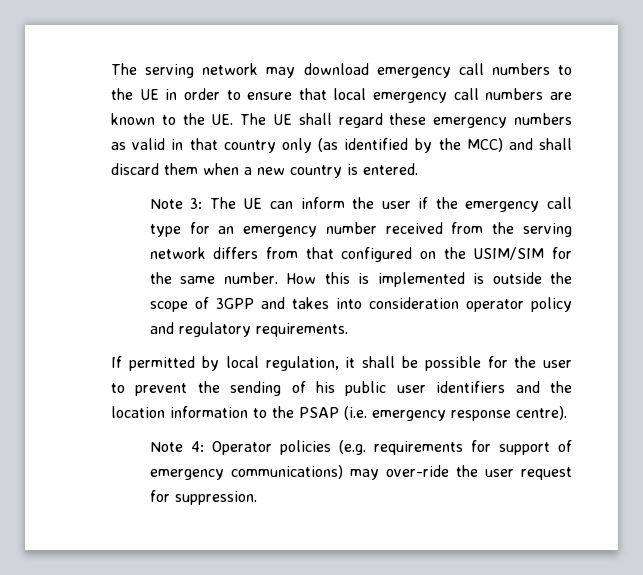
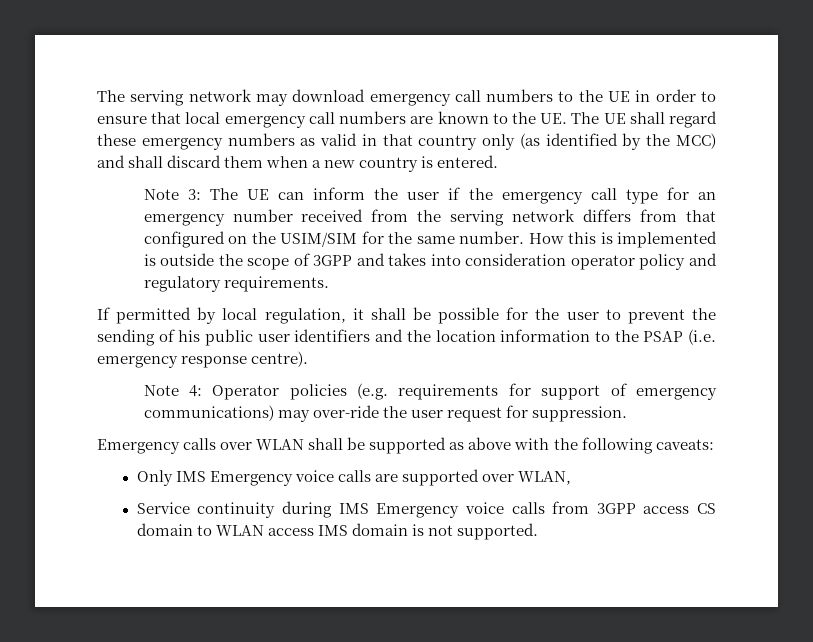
(257, 498) none -> [97,437,714,454] [136,469,572,486] [136,501,717,518] [136,523,539,540] // Emergency calls over WLAN shall be supported as above with the following caveats: // Only IMS Emergency voice calls are supported over WLAN, // Service continuity during IMS Emergency voice calls from 3GPP access CS domain to WLAN access IMS domain is not supported.

